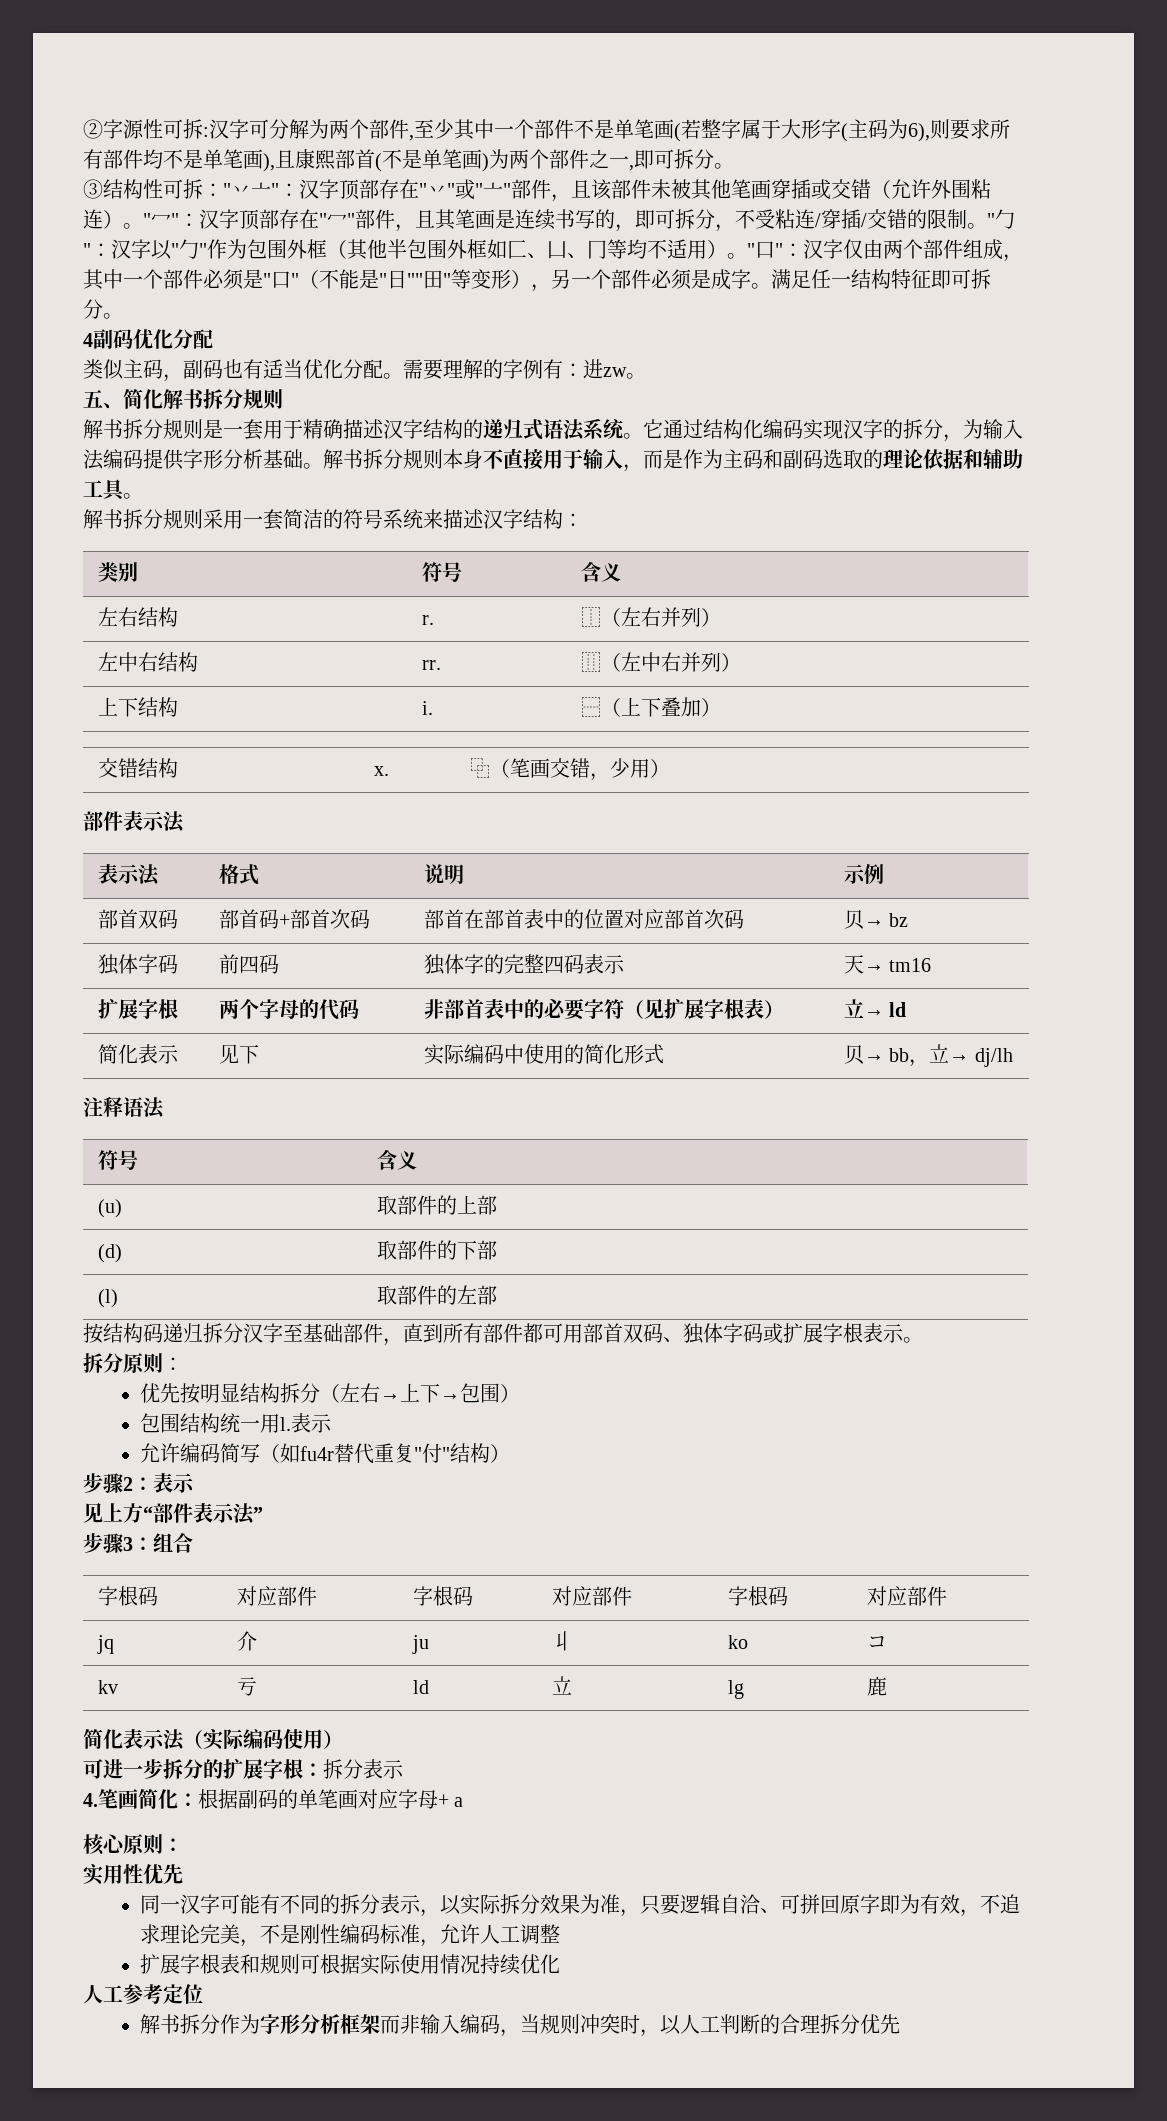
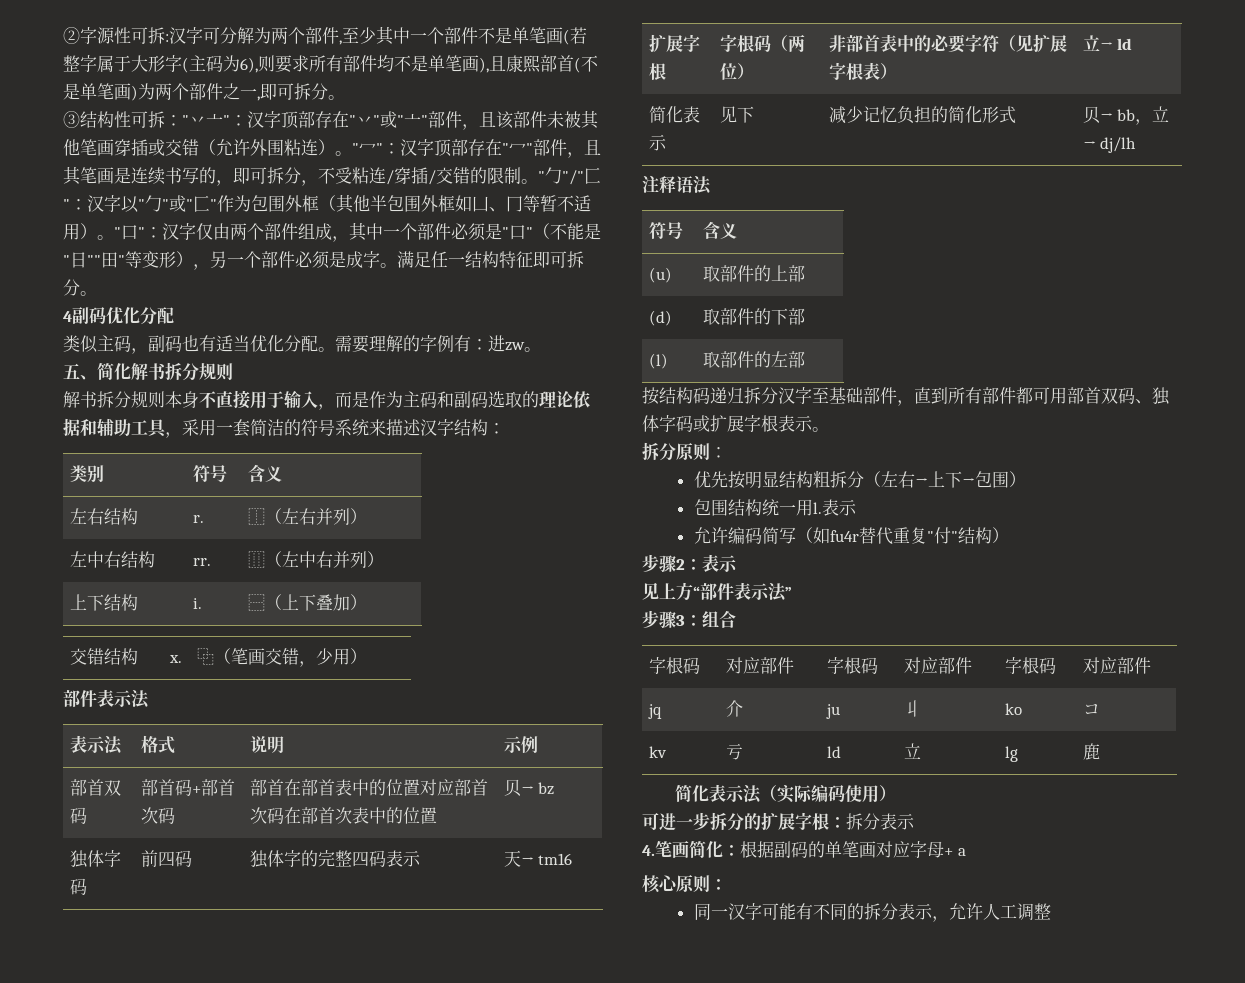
(1015, 219) none -> [562,167,601,185] "/"匚
(207, 250) none -> [169,195,217,212] 或"匚"
[507,240,547,259] 匚、 -> (472, 203) none
[627,239,647,259] 均 -> [540,195,557,212] 暂
[203,418,1023,442] [83,449,443,470] 是一套用于精确描述汉字结构的递归式语法系统。它通过结构化编码实现汉字的拆分，为输入法编码提供字形分析基础。解书拆分规则 -> (165, 399) none
[123,493,143,499] [83,509,203,529] 。 // 解书拆分规则 -> [165,432,182,438] ，
(744, 919) none -> [283,807,437,824] 在部首次表中的位置
[218,999,359,1020] 两个字母的代码 -> [719,34,805,53] [719,63,754,80] 字根码（两位）
[423,1044,564,1065] 实际编码中使用 -> [828,106,931,124] 减少记忆负担
(281, 1393) none -> [812,470,830,488] 粗
[83,1864,183,1885] // 实用性优先 -> (727, 884) none
[440,1894,1021,1917] [140,1924,561,1947] [140,1954,561,1975] [83,1984,203,2004] [140,2014,901,2037] 以实际拆分效果为准，只要逻辑自洽、可拼回原字即为有效，不追求理论完美，不是刚性编码标准，允许人工调整 // 扩展字根表和规则可根据实际使用情况持续优化 // 人工参考定位 // 解书拆分作为字形分析框架而非输入编码，当规则冲突时，以人工判断的合理拆分优先 -> [948,903,1051,921] 允许人工调整

